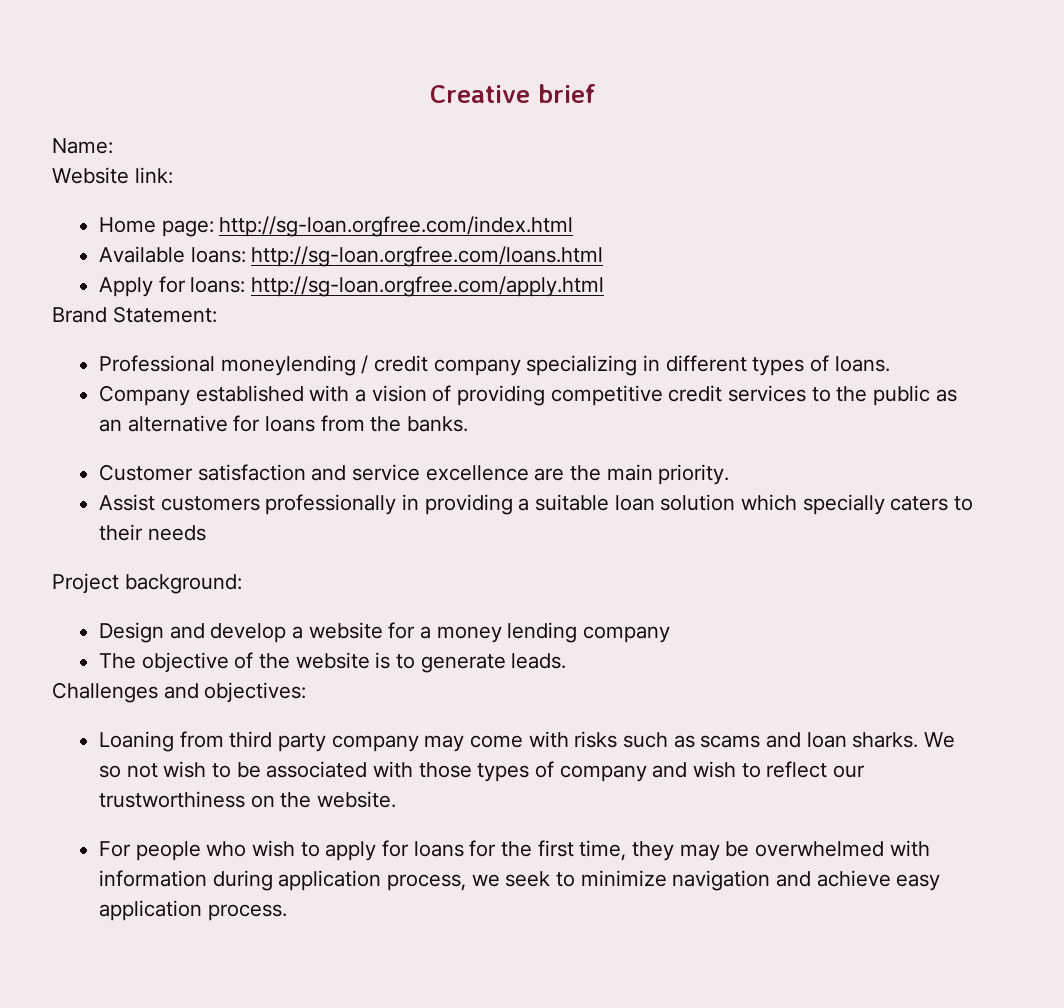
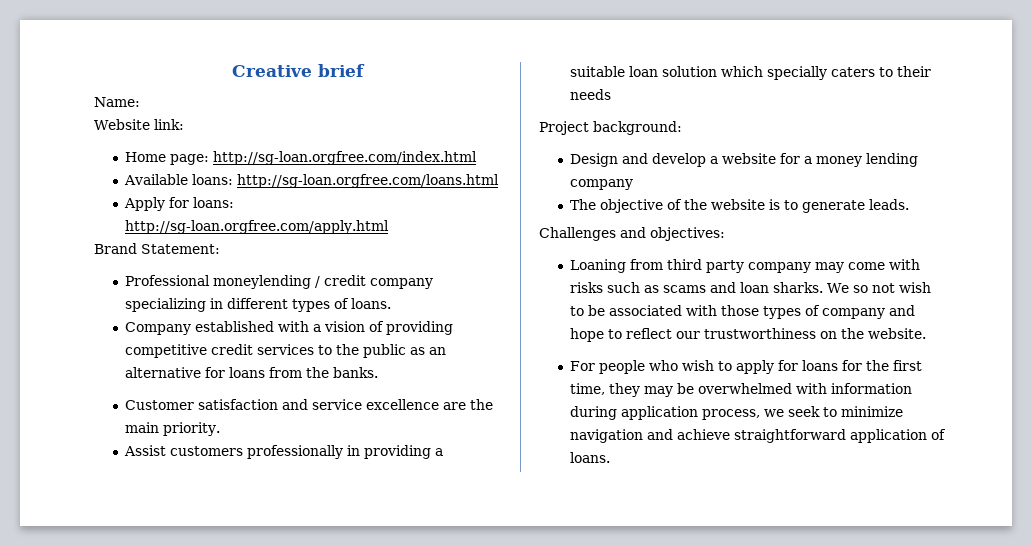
[692,761,736,778] wish -> [569,328,604,342] hope
[896,874,941,891] [98,900,287,921] easy application process. -> [733,429,946,443] [569,452,610,463] straightforward application of loans.

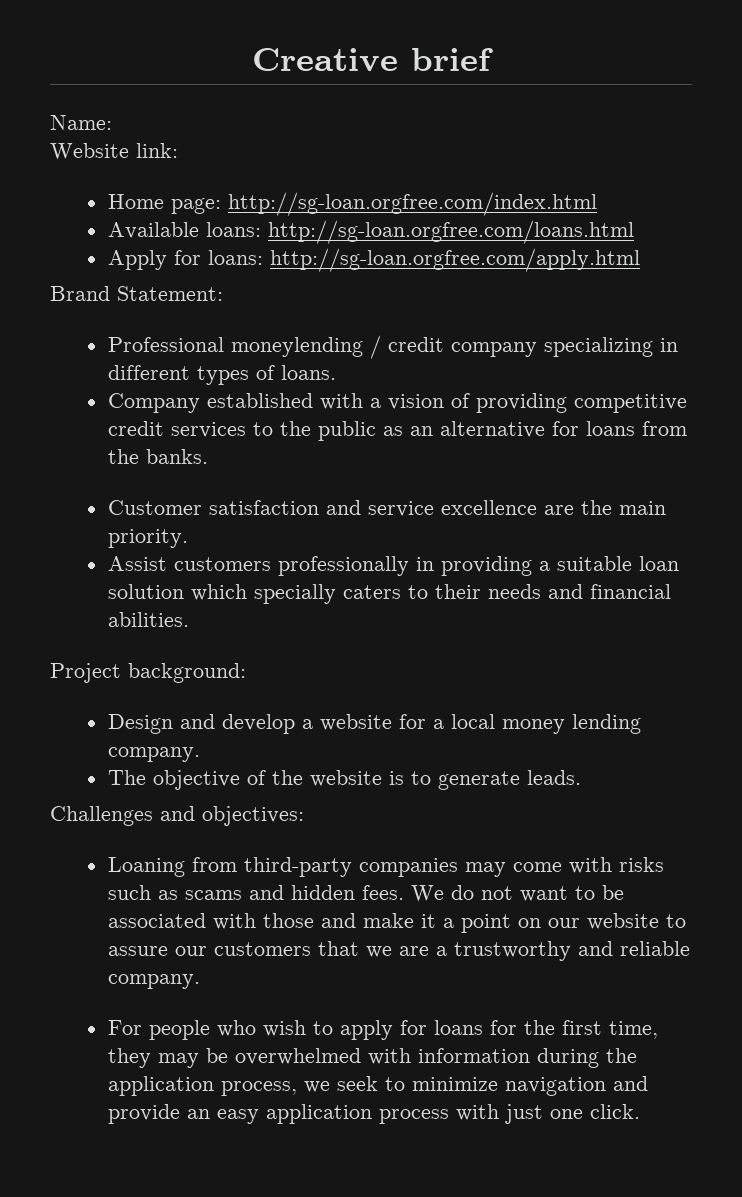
(611, 94) none -> [547,584,671,599] [107,612,189,627] and financial abilities.
(812, 160) none -> [450,714,495,729] local
[569,179,633,190] company -> [107,747,200,762] company.
[666,259,811,273] third party company -> [243,857,458,877] third-party companies
[739,282,931,293] loan sharks. We so not wish -> [290,885,568,902] hidden fees. We do not want
[762,305,915,319] [569,328,926,342] types of company and hope to reflect our trustworthiness on the website. -> [320,913,686,933] [107,941,690,961] [107,974,200,989] and make it a point on our website to assure our customers that we are a trustworthy and reliable company.
(617, 413) none -> [605,1048,637,1063] the
[676,429,946,443] [569,452,610,463] achieve straightforward application of loans. -> [107,1104,640,1124] provide an easy application process with just one click.

